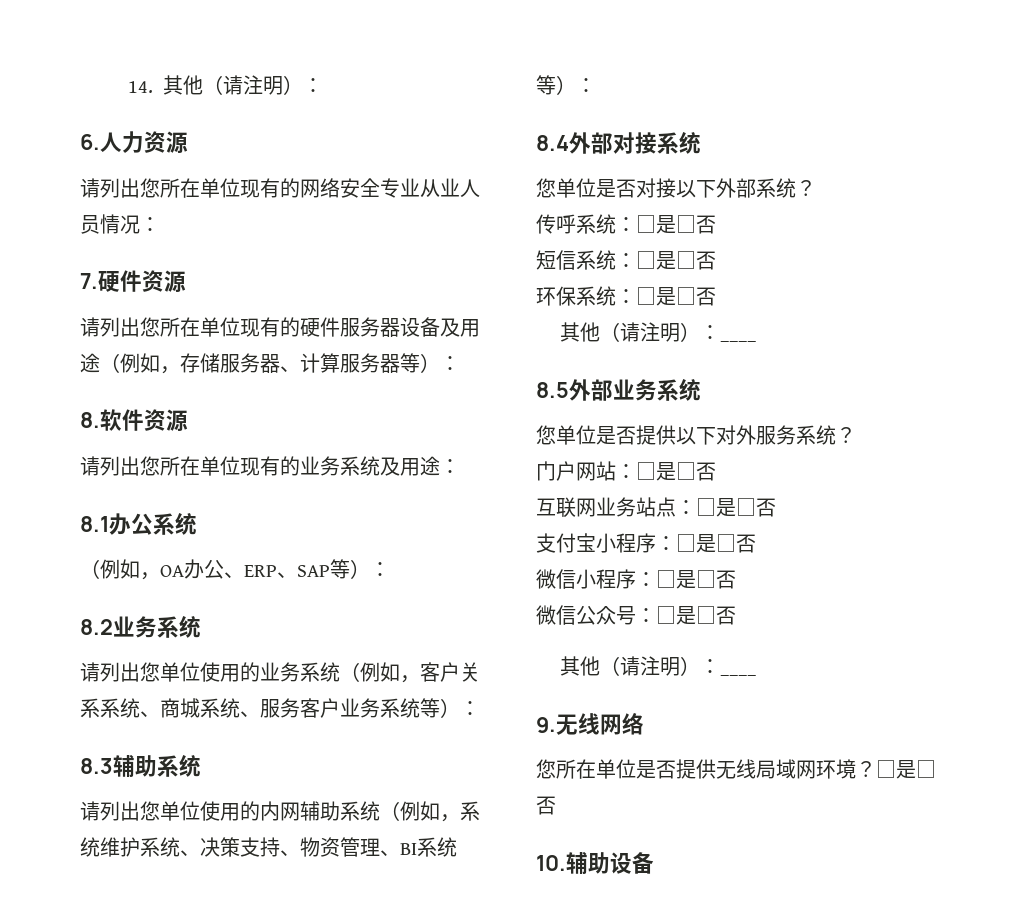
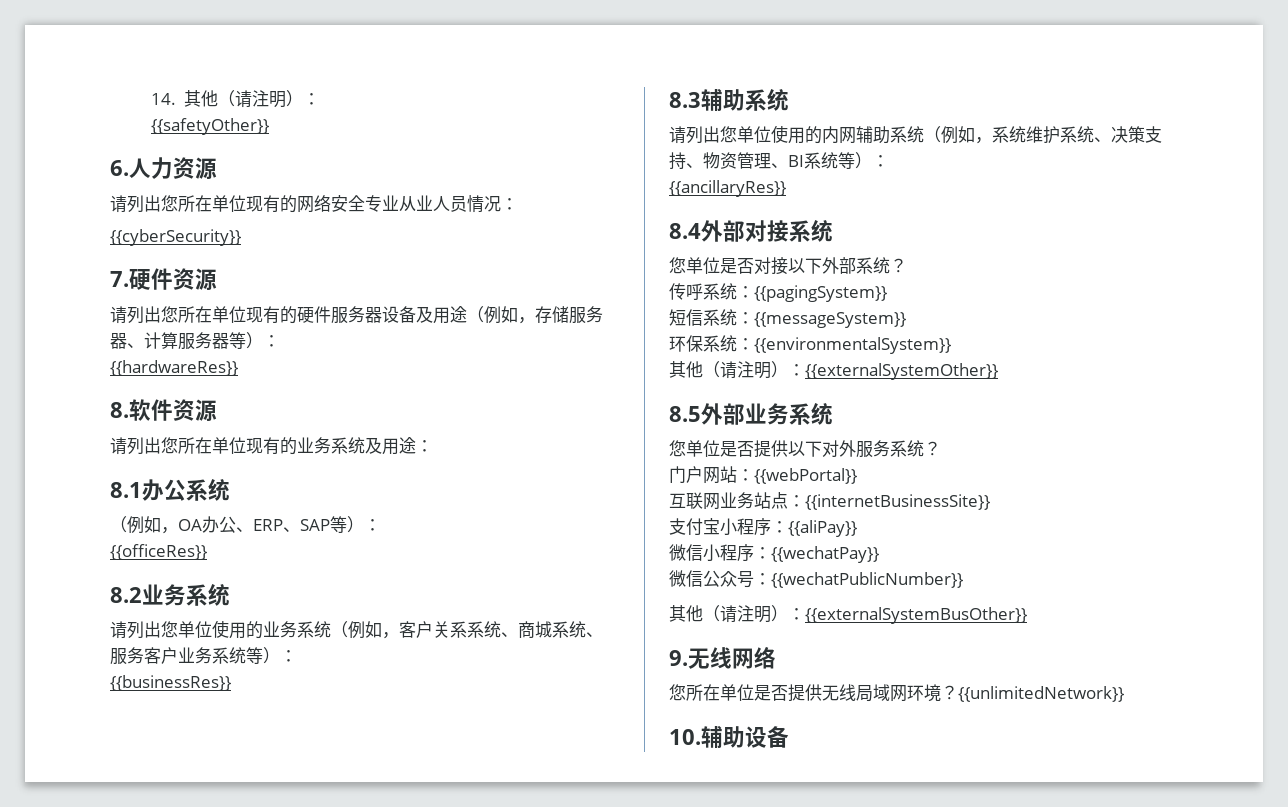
(324, 85) none -> [150,118,269,135] // {{safetyOther}}
(160, 224) none -> [110,229,241,246] // {{cyberSecurity}}
(460, 363) none -> [110,360,238,376] // {{hardwareRes}}
(390, 569) none -> [110,544,207,560] // {{officeRes}}
(480, 708) none -> [110,675,231,691] // {{businessRes}}
(596, 85) none -> [669,180,786,197] // {{ancillaryRes}}
[636,215,716,234] □是□否 -> [754,285,887,302] {{pagingSystem}}
[636,251,716,270] □是□否 -> [754,312,906,328] {{messageSystem}}
[636,287,716,306] [560,322,721,342] [720,340,757,342] □是□否 // 其他（请注明）：____ -> [754,337,951,354] [669,361,998,380] {{environmentalSystem}} // 其他（请注明）：{{externalSystemOther}}
[636,462,716,481] □是□否 -> [754,468,857,484] {{webPortal}}
[696,498,776,517] □是□否 -> [805,494,990,510] {{internetBusinessSite}}
[676,534,756,553] □是□否 -> [788,520,857,537] {{aliPay}}
[656,570,736,589] □是□否 -> [771,546,879,563] {{wechatPay}}
[656,606,736,625] [560,656,721,676] [720,674,757,676] □是□否 // 其他（请注明）：____ -> [771,572,963,588] [669,605,1027,624] {{wechatPublicNumber}} // 其他（请注明）：{{externalSystemBusOther}}
[876,760,936,779] [536,796,556,815] □是□否 -> [958,686,1124,702] {{unlimitedNetwork}}

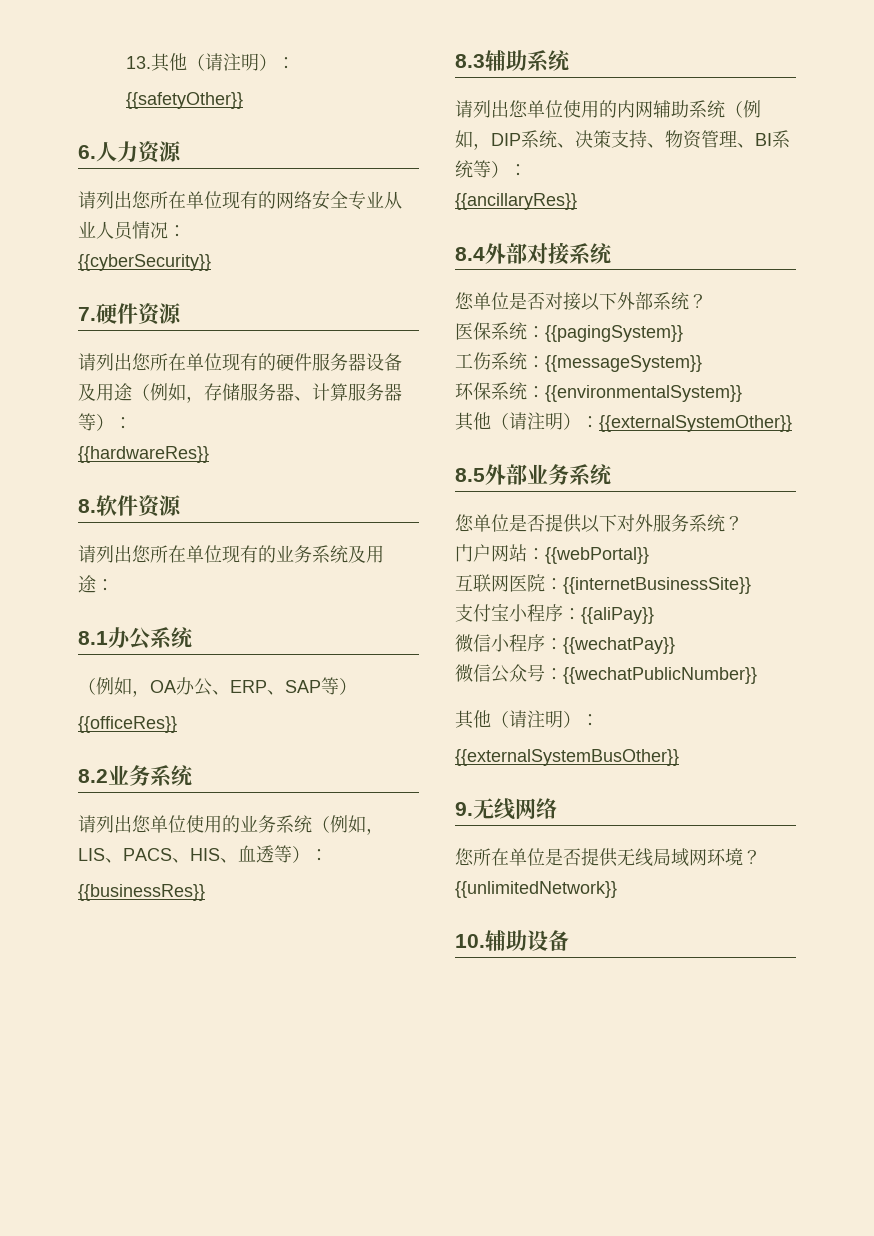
[150,93,176,105] 14. -> [126,56,152,69] 13.
[364,519,381,531] ： -> (357, 686) none
[399,621,603,638] [110,647,246,665] 客户关系系统、商城系统、服务客户业务系统 -> [78,845,274,863] LIS、PACS、HIS、血透
[992,126,1060,144] 系统维护 -> [491,133,521,146] DIP
[669,283,703,300] 传呼 -> [455,322,491,340] 医保
[669,309,703,326] 短信 -> [455,352,491,370] 工伤
[720,492,788,509] 业务站点 -> [509,574,545,592] 医院
(805, 614) none -> (599, 720) //

